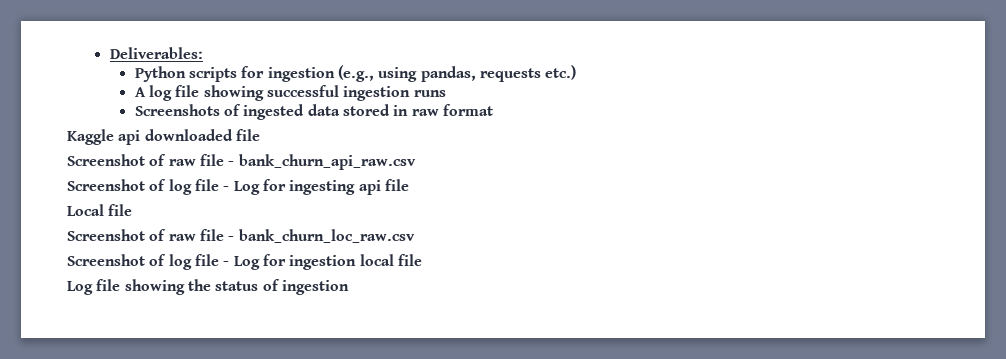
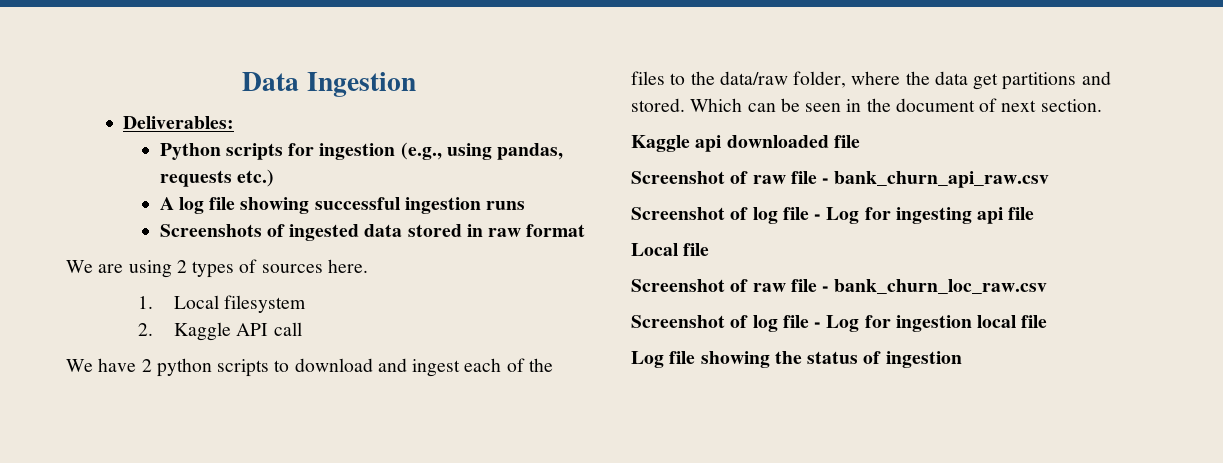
(109, 53) none -> [242,72,416,97] Data Ingestion //
(493, 110) none -> [66,259,368,278] [138,295,307,313] [138,322,302,341] [66,358,553,377] [631,71,1111,90] [631,98,1102,112] // We are using 2 types of sources here. // 1. Local filesystem // 2. Kaggle API call // We have 2 python scripts to download and ingest each of the files to the data/raw folder, where the data get partitions and stored. Which can be seen in the document of next section.

